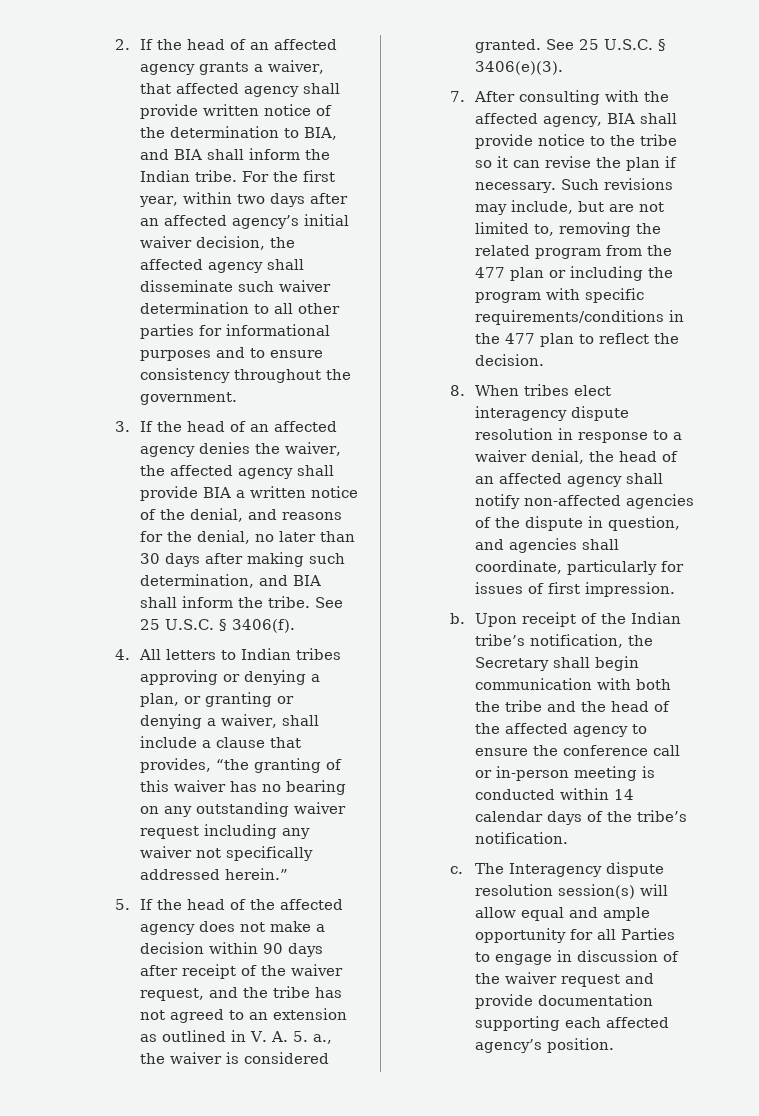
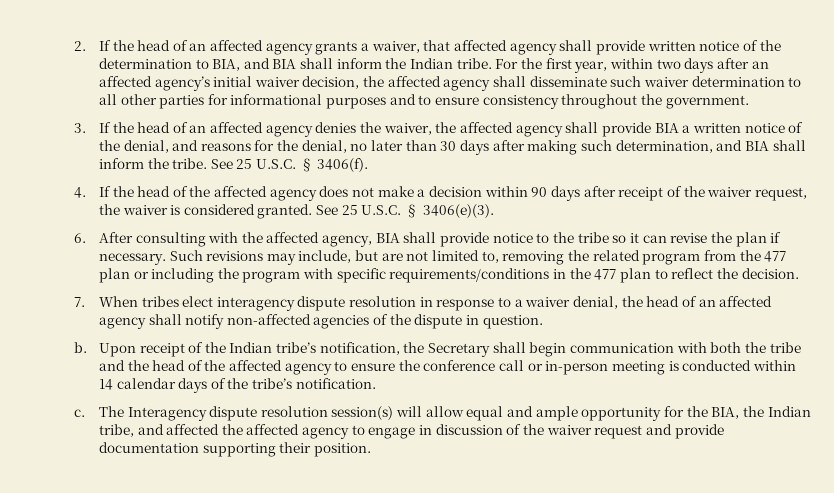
[138,648,341,660] [139,670,320,685] [139,692,294,707] [139,714,319,729] [139,736,301,748] [139,758,342,773] [139,780,346,795] [139,802,346,817] [139,824,310,839] [139,846,313,861] [139,868,288,880] [114,899,130,910] All letters to Indian tribes approving or denying a plan, or granting or denying a waiver, shall include a clause that provides, “the granting of this waiver has no bearing on any outstanding waiver request including any waiver not specifically addressed herein.” // 5. -> (86, 192) none
[208,986,342,998] [139,1008,347,1023] [139,1030,332,1044] and the tribe has not agreed to an extension as outlined in V. A. 5. a., -> (807, 194) none
[449,91,465,102] 7. -> [73,233,86,243] 6.
[449,385,465,396] 8. -> [73,297,85,307] 7.
[607,516,680,531] [474,538,619,553] [474,560,684,575] [474,582,675,597] question, and agencies shall coordinate, particularly for issues of first impression. -> [482,315,543,329] question.
[596,928,675,940] all Parties -> [686,406,811,419] [98,424,350,439] the BIA, the Indian tribe, and affected the affected agency
[564,1017,669,1028] [474,1039,542,1053] each affected agency’s -> [279,442,312,453] their

